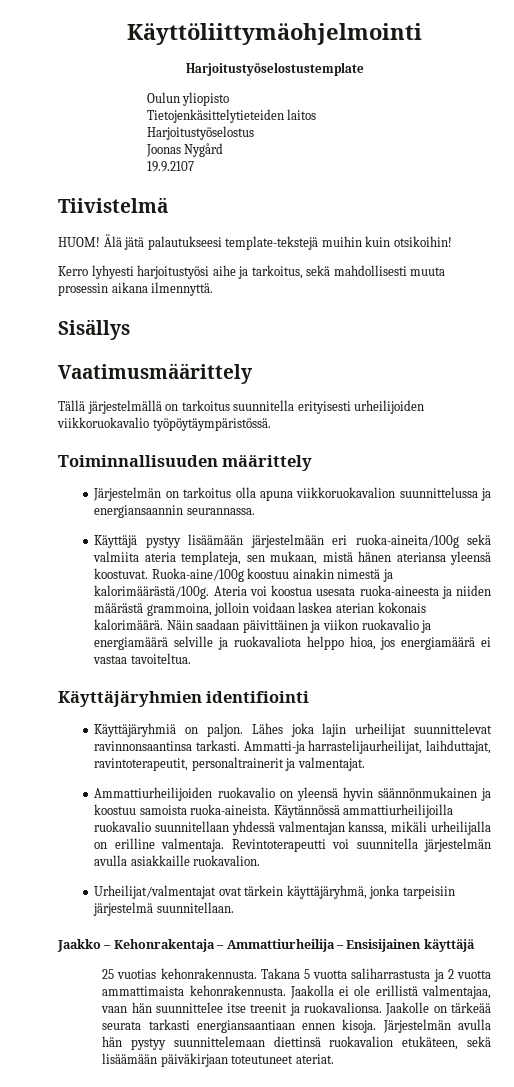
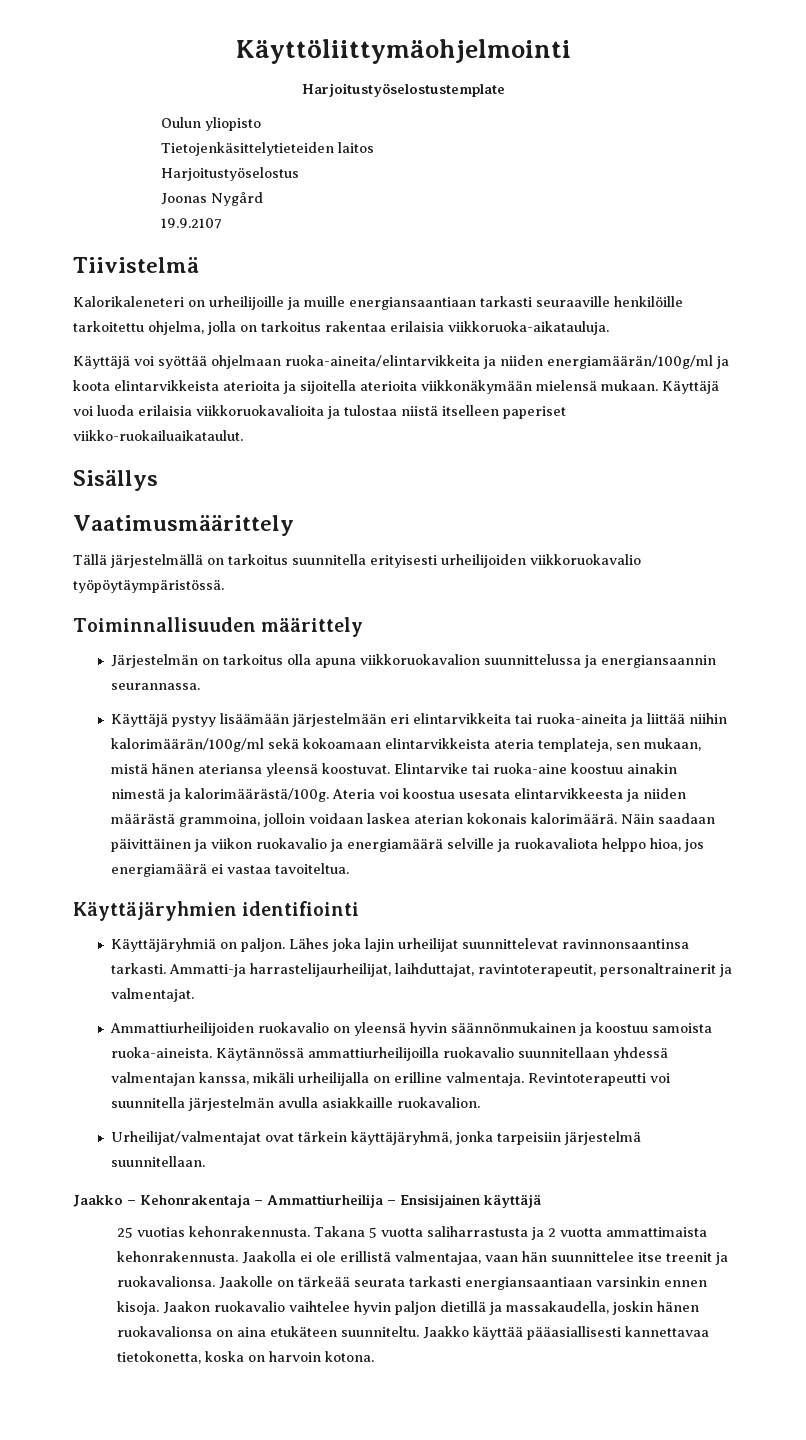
[58,234,452,250] [58,265,446,279] [58,282,214,296] HUOM! Älä jätä palautukseesi template-tekstejä muihin kuin otsikoihin! // Kerro lyhyesti harjoitustyösi aihe ja tarkoitus, sekä mahdollisesti muuta prosessin aikana ilmennyttä. -> [73,296,683,310] [73,321,609,335] [73,355,729,369] [73,380,719,394] [73,405,566,419] [73,430,243,441] Kalorikaleneteri on urheilijoille ja muille energiansaantiaan tarkasti seuraaville henkilöille tarkoitettu ohjelma, jolla on tarkoitus rakentaa erilaisia viikkoruoka-aikatauluja. // Käyttäjä voi syöttää ohjelmaan ruoka-aineita/elintarvikkeita ja niiden energiamäärän/100g/ml ja koota elintarvikkeista aterioita ja sijoitella aterioita viikkonäkymään mielensä mukaan. Käyttäjä voi luoda erilaisia viikkoruokavalioita ja tulostaa niistä itselleen paperiset viikko-ruokailuaikataulut.
[355,534,491,548] [93,551,140,562] ruoka-aineita/100g sekä valmiita -> [413,713,728,727] [111,738,491,752] elintarvikkeita tai ruoka-aineita ja liittää niihin kalorimäärän/100g/ml sekä kokoamaan elintarvikkeista
[151,568,244,582] Ruoka-aine/100g -> [394,763,568,774] Elintarvike tai ruoka-aine
[359,585,439,596] ruoka-aineesta -> [514,788,624,799] elintarvikkeesta
(295, 1026) none -> [596,1276,661,1287] varsinkin
[382,1019,492,1033] [102,1036,492,1050] [102,1053,334,1067] Järjestelmän avulla hän pystyy suunnittelemaan diettinsä ruokavalion etukäteen, sekä lisäämään päiväkirjaan toteutuneet ateriat. -> [163,1301,700,1315] [117,1326,710,1340] [117,1351,375,1364] Jaakon ruokavalio vaihtelee hyvin paljon dietillä ja massakaudella, joskin hänen ruokavalionsa on aina etukäteen suunniteltu. Jaakko käyttää pääasiallisesti kannettavaa tietokonetta, koska on harvoin kotona.

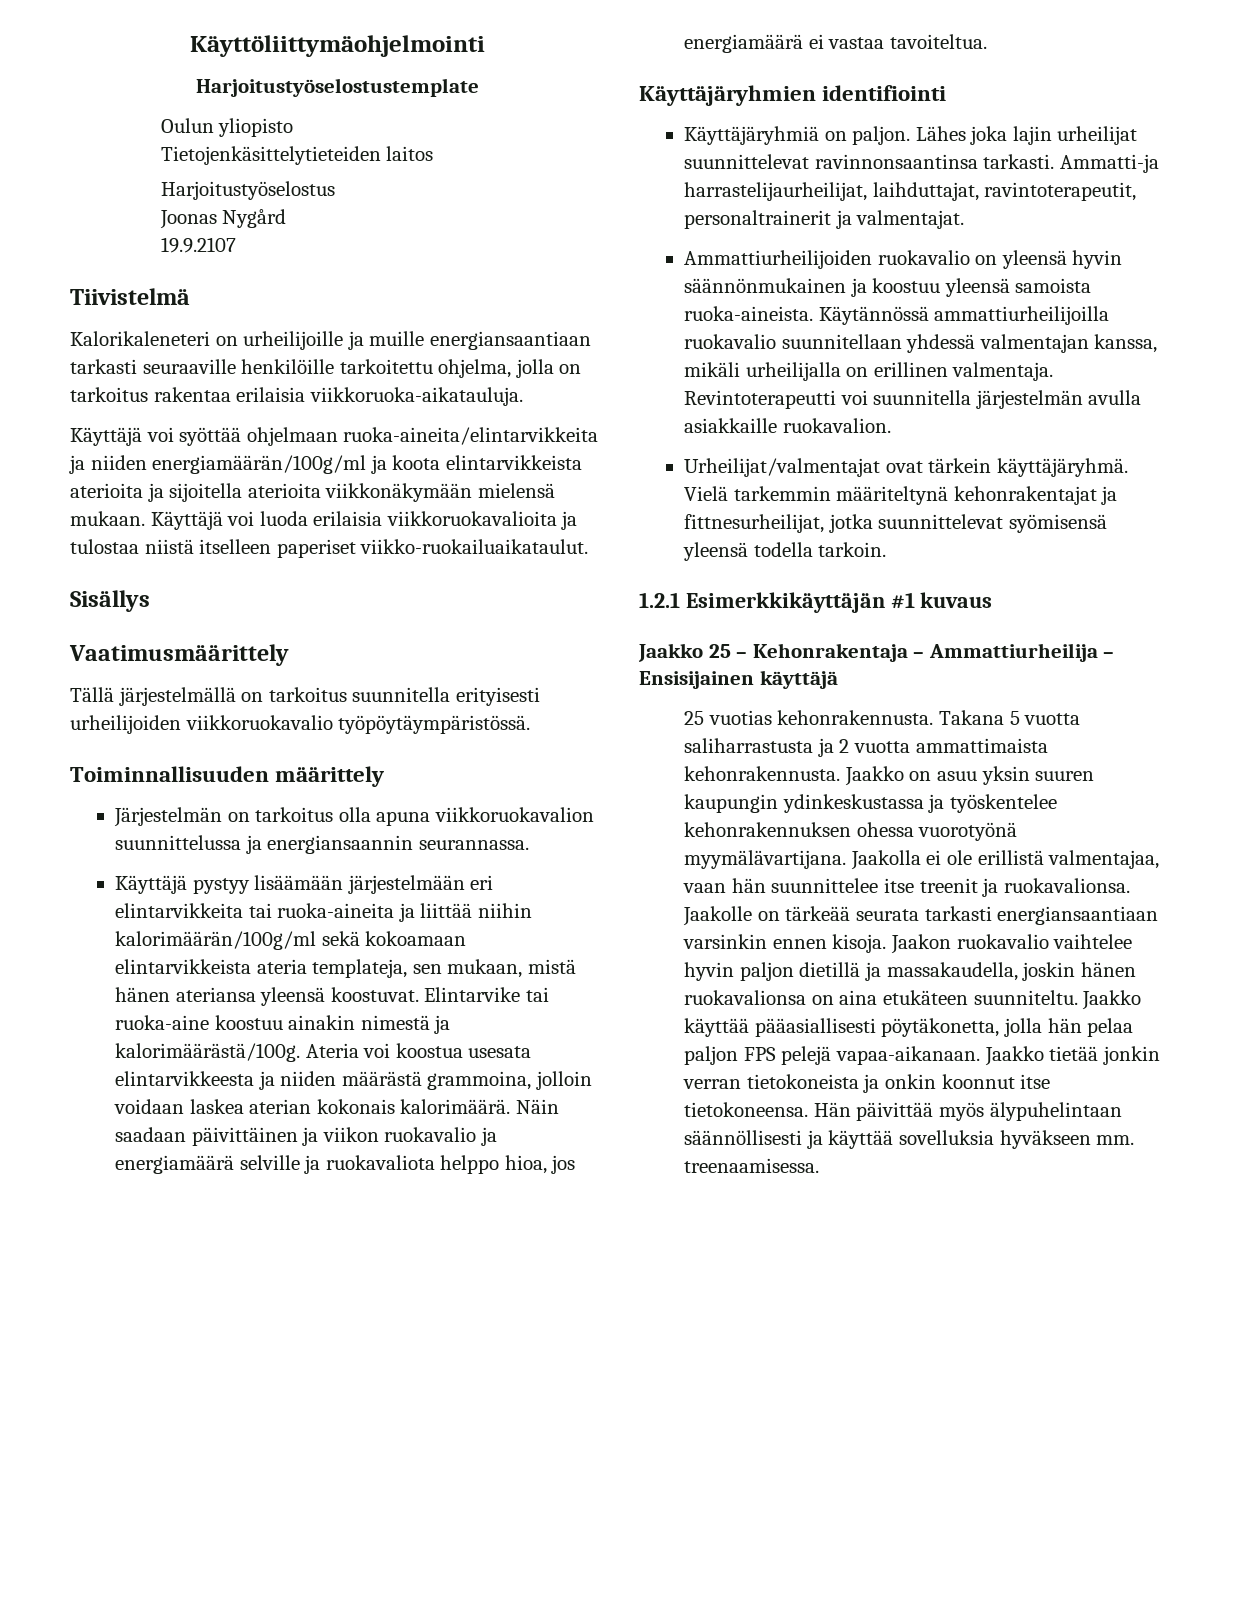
(649, 1027) none -> [944,278,1010,297] yleensä
[394,1072,443,1083] erilline -> [873,362,948,377] erillinen
[351,1131,642,1145] [111,1156,206,1167] [73,1195,123,1207] käyttäjäryhmä, jonka tarpeisiin järjestelmä suunnitellaan. // Jaakko -> [996,458,1128,477] [684,486,1118,505] [684,514,1107,533] [683,542,887,561] [639,592,993,613] [638,643,731,662] käyttäjäryhmä. Vielä tarkemmin määriteltynä kehonrakentajat ja fittnesurheilijat, jotka suunnittelevat syömisensä yleensä todella tarkoin. // 1.2.1 Esimerkkikäyttäjän #1 kuvaus // Jaakko 25
(239, 1256) none -> [844,766,1095,786] [684,794,1058,813] [684,822,1018,841] [684,850,847,869] Jaakko on asuu yksin suuren kaupungin ydinkeskustassa ja työskentelee kehonrakennuksen ohessa vuorotyönä myymälävartijana.
[625,1326,710,1337] [117,1351,375,1364] kannettavaa tietokonetta, koska on harvoin kotona. -> [881,1018,1134,1037] [684,1046,1160,1066] [683,1074,1051,1093] [684,1102,1122,1121] [684,1130,1135,1149] [684,1158,820,1173] pöytäkonetta, jolla hän pelaa paljon FPS pelejä vapaa-aikanaan. Jaakko tietää jonkin verran tietokoneista ja onkin koonnut itse tietokoneensa. Hän päivittää myös älypuhelintaan säännöllisesti ja käyttää sovelluksia hyväkseen mm. treenaamisessa.

